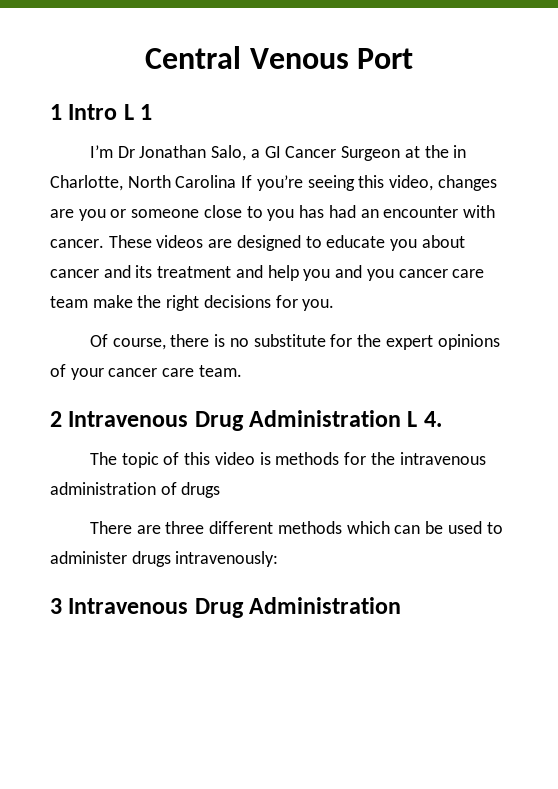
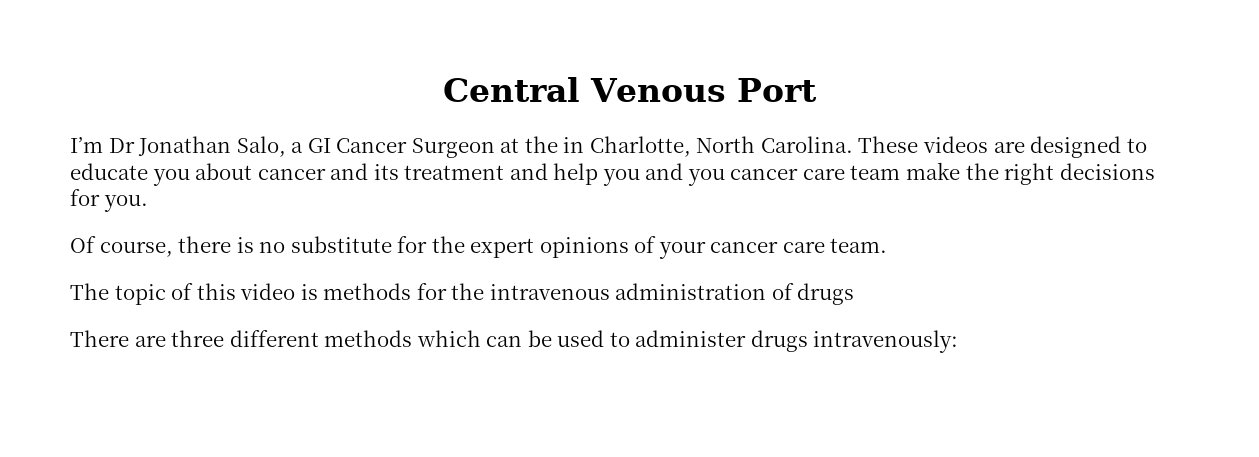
[50,104,153,120] // 1 Intro L 1 -> (818, 90) none
[175,175,497,191] [50,205,495,221] [50,239,104,248] Carolina If you’re seeing this video, changes are you or someone close to you has had an encounter with cancer. -> [760,136,853,153] Carolina.
[50,410,442,431] // 2 Intravenous Drug Administration L 4. -> (888, 245) none
[50,597,402,618] // 3 Intravenous Drug Administration -> (959, 341) none

